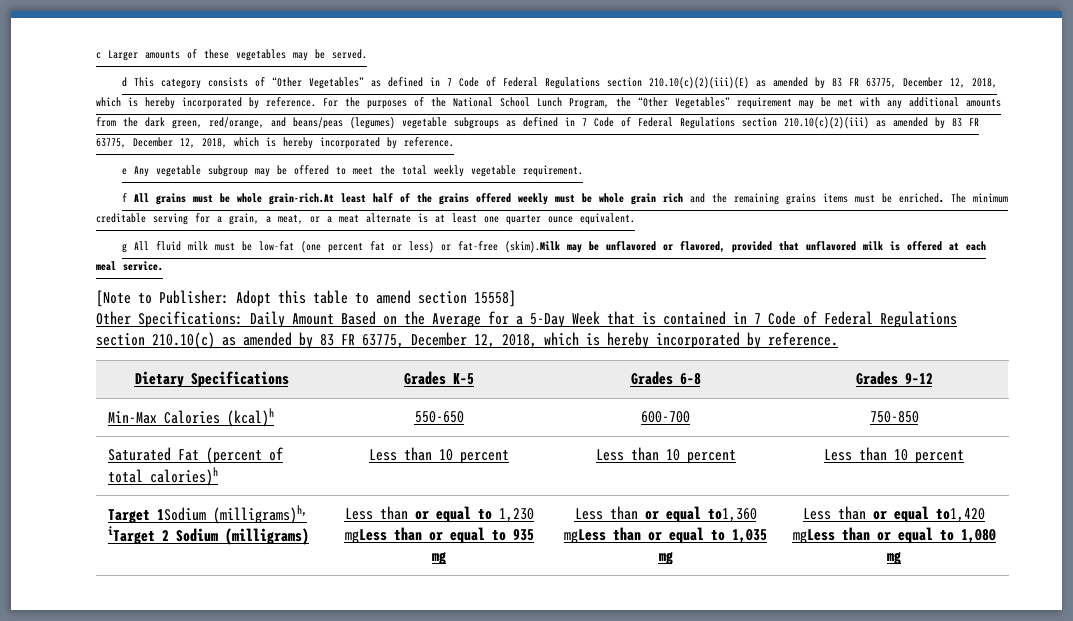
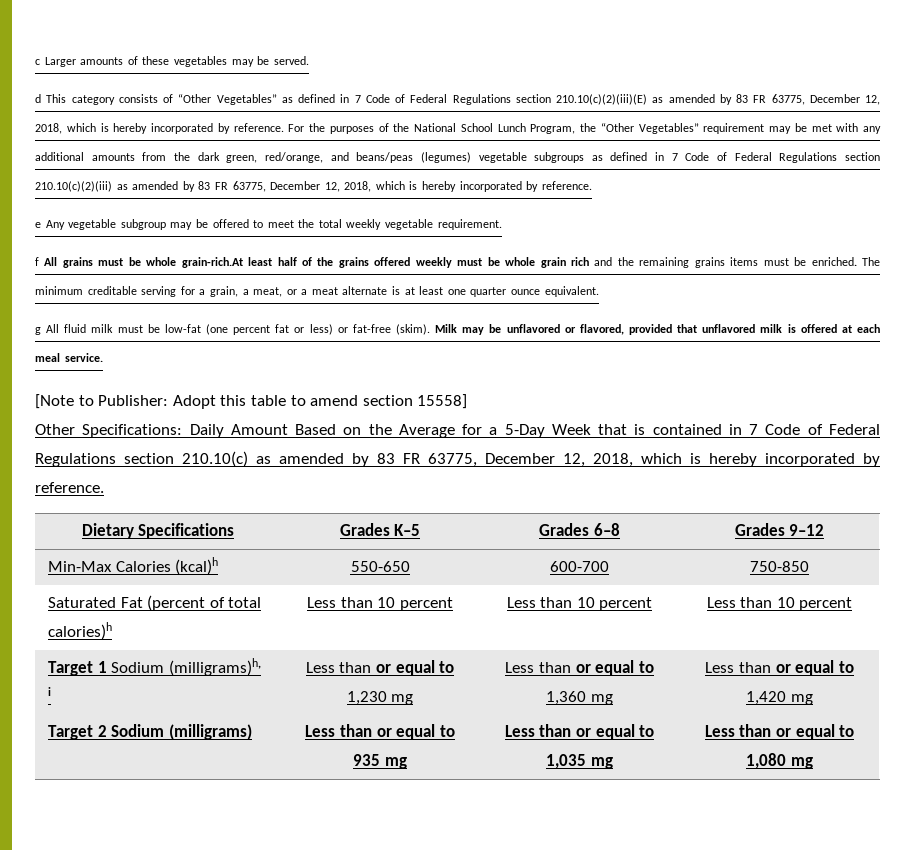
[504,241,560,253] (skim).Milk -> [396,324,458,335] (skim). Milk
[157,505,308,524] [108,526,156,545] 1Sodium (milligrams)h, iTarget -> [97,658,261,676] [48,687,52,696] [48,725,94,740] 1 Sodium (milligrams)h, i // Target
[344,529,387,544] mgLess -> [391,694,414,705] [305,725,336,737] mg // Less
[707,508,757,522] [564,529,606,544] to1,360 mgLess -> [638,661,654,673] [546,691,613,705] [504,725,535,737] to 1,360 mg // Less
[936,508,985,522] [792,529,835,544] to1,420 mgLess -> [838,661,854,673] [746,691,813,705] [704,725,735,737] to 1,420 mg // Less

